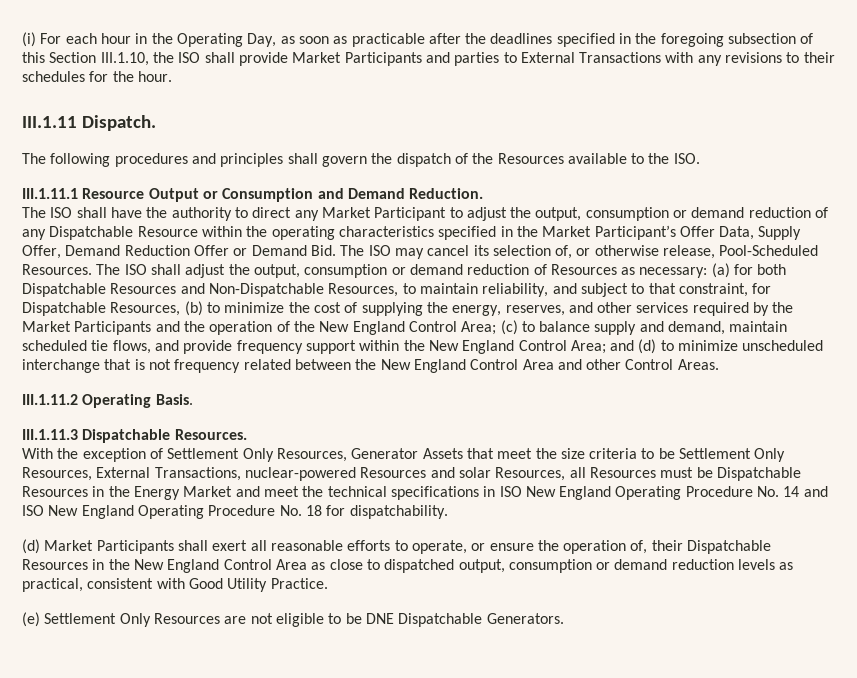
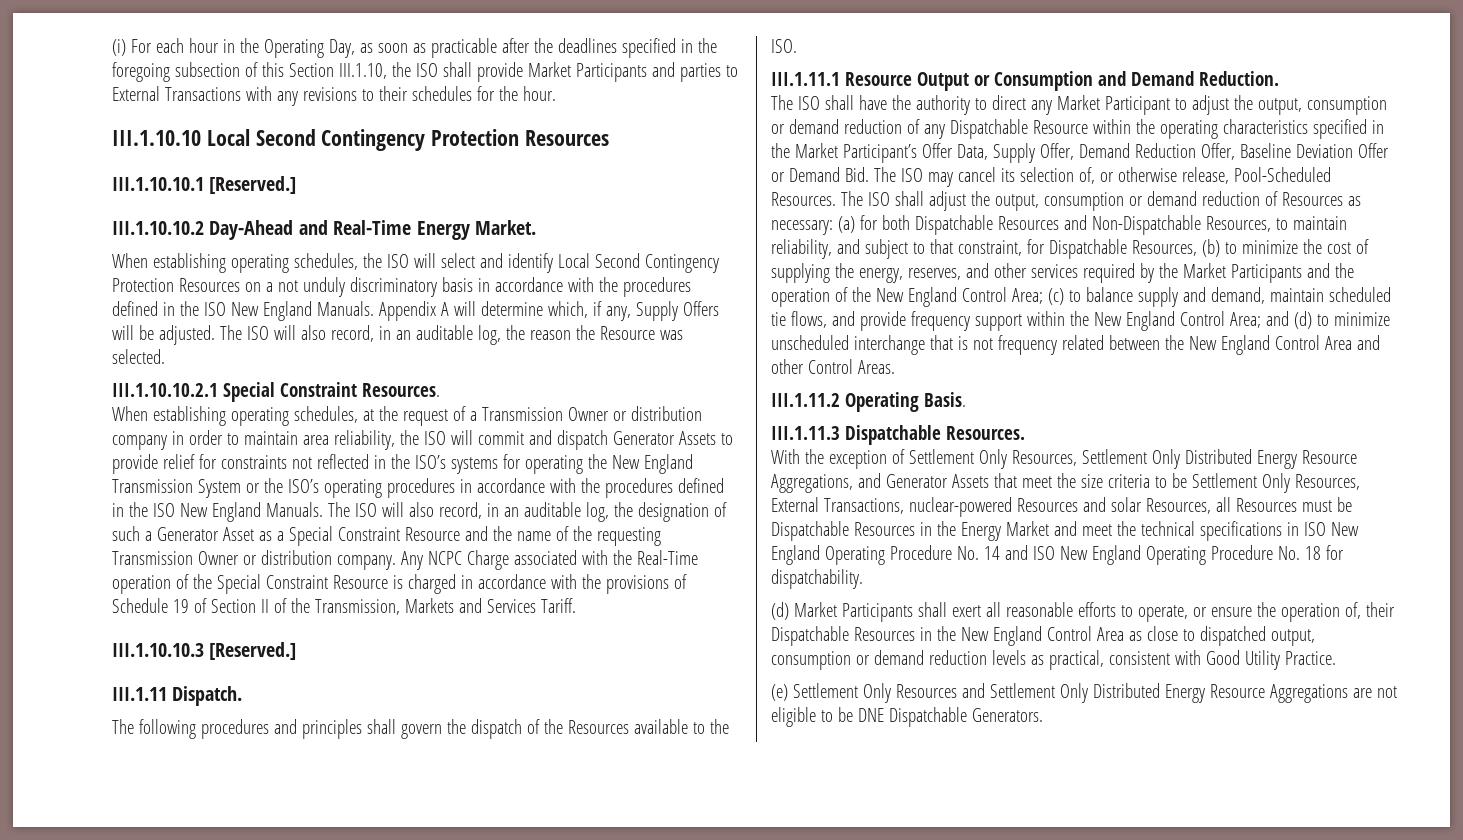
(172, 76) none -> [112,129,610,151] [112,176,297,194] [112,220,536,240] [112,253,719,273] [112,277,691,297] [112,301,719,321] [112,325,683,345] [112,349,165,364] [112,382,440,402] [112,406,702,426] [112,430,733,450] [112,454,693,474] [112,478,724,498] [112,502,727,522] [112,526,661,546] [112,550,698,570] [112,574,687,594] [112,598,576,615] [112,642,297,660] // III.1.10.10 Local Second Contingency Protection Resources // III.1.10.10.1 [Reserved.] // III.1.10.10.2 Day-Ahead and Real-Time Energy Market. // When establishing operating schedules, the ISO will select and identify Local Second Contingency Protection Resources on a not unduly discriminatory basis in accordance with the procedures defined in the ISO New England Manuals. Appendix A will determine which, if any, Supply Offers will be adjusted. The ISO will also record, in an auditable log, the reason the Resource was selected. // III.1.10.10.2.1 Special Constraint Resources. // When establishing operating schedules, at the request of a Transmission Owner or distribution company in order to maintain area reliability, the ISO will commit and dispatch Generator Assets to provide relief for constraints not reflected in the ISO’s systems for operating the New England Transmission System or the ISO’s operating procedures in accordance with the procedures defined in the ISO New England Manuals. The ISO will also record, in an auditable log, the designation of such a Generator Asset as a Special Constraint Resource and the name of the requesting Transmission Owner or distribution company. Any NCPC Charge associated with the Real-Time operation of the Special Constraint Resource is charged in accordance with the provisions of Schedule 19 of Section II of the Transmission, Markets and Services Tariff. // III.1.10.10.3 [Reserved.]
(190, 250) none -> [1200,143,1353,160] Offer, Baseline Deviation
(347, 455) none -> [1081,449,1357,469] [771,473,881,493] Settlement Only Distributed Energy Resource Aggregations, and
(220, 618) none -> [961,683,1348,703] and Settlement Only Distributed Energy Resource Aggregations

